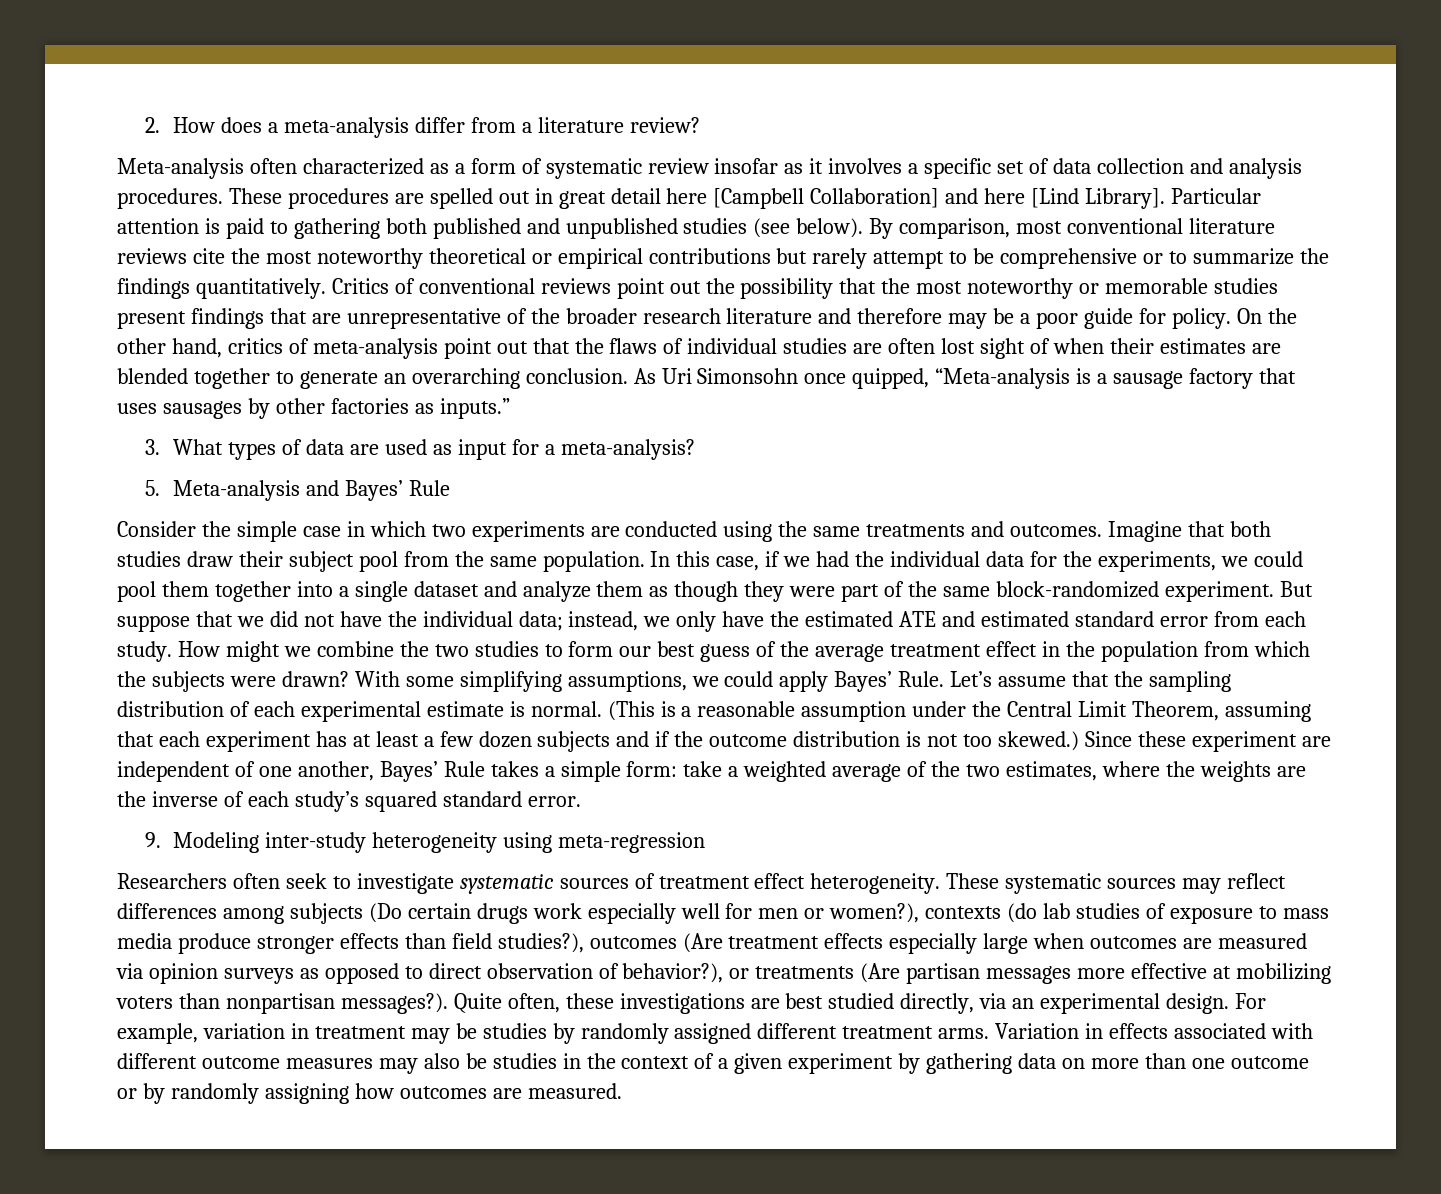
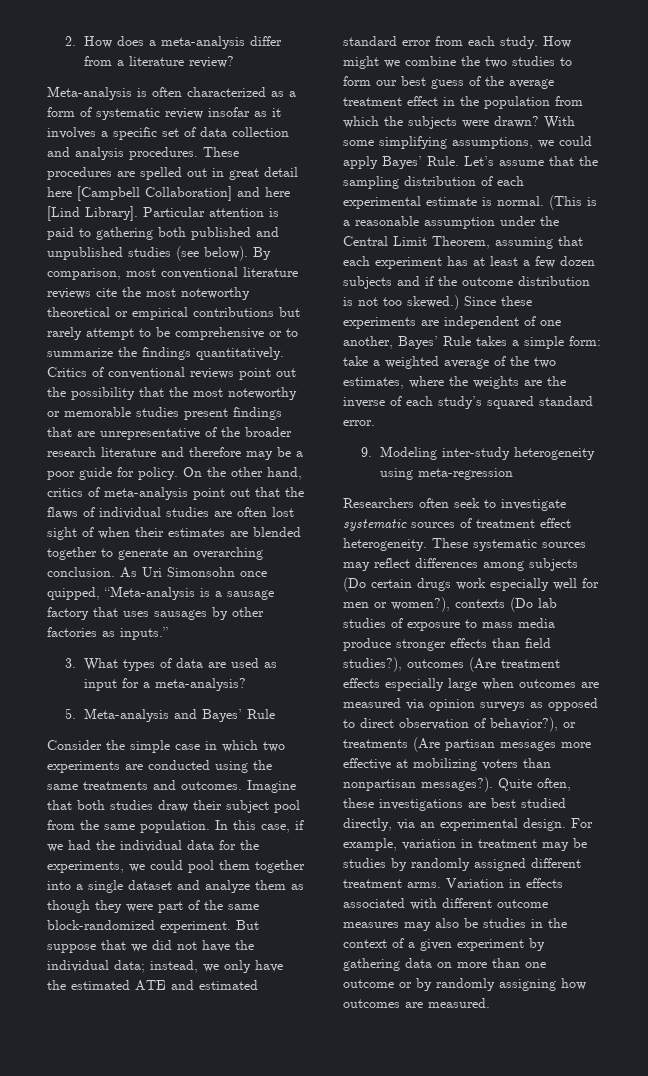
(244, 168) none -> [137,88,147,97] is
[1191,731,1297,752] experiment -> [343,317,416,329] experiments
[1007,903,1038,923] (do -> [510,597,533,612] (Do

